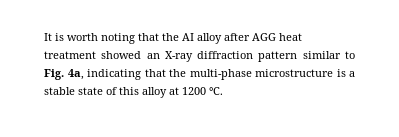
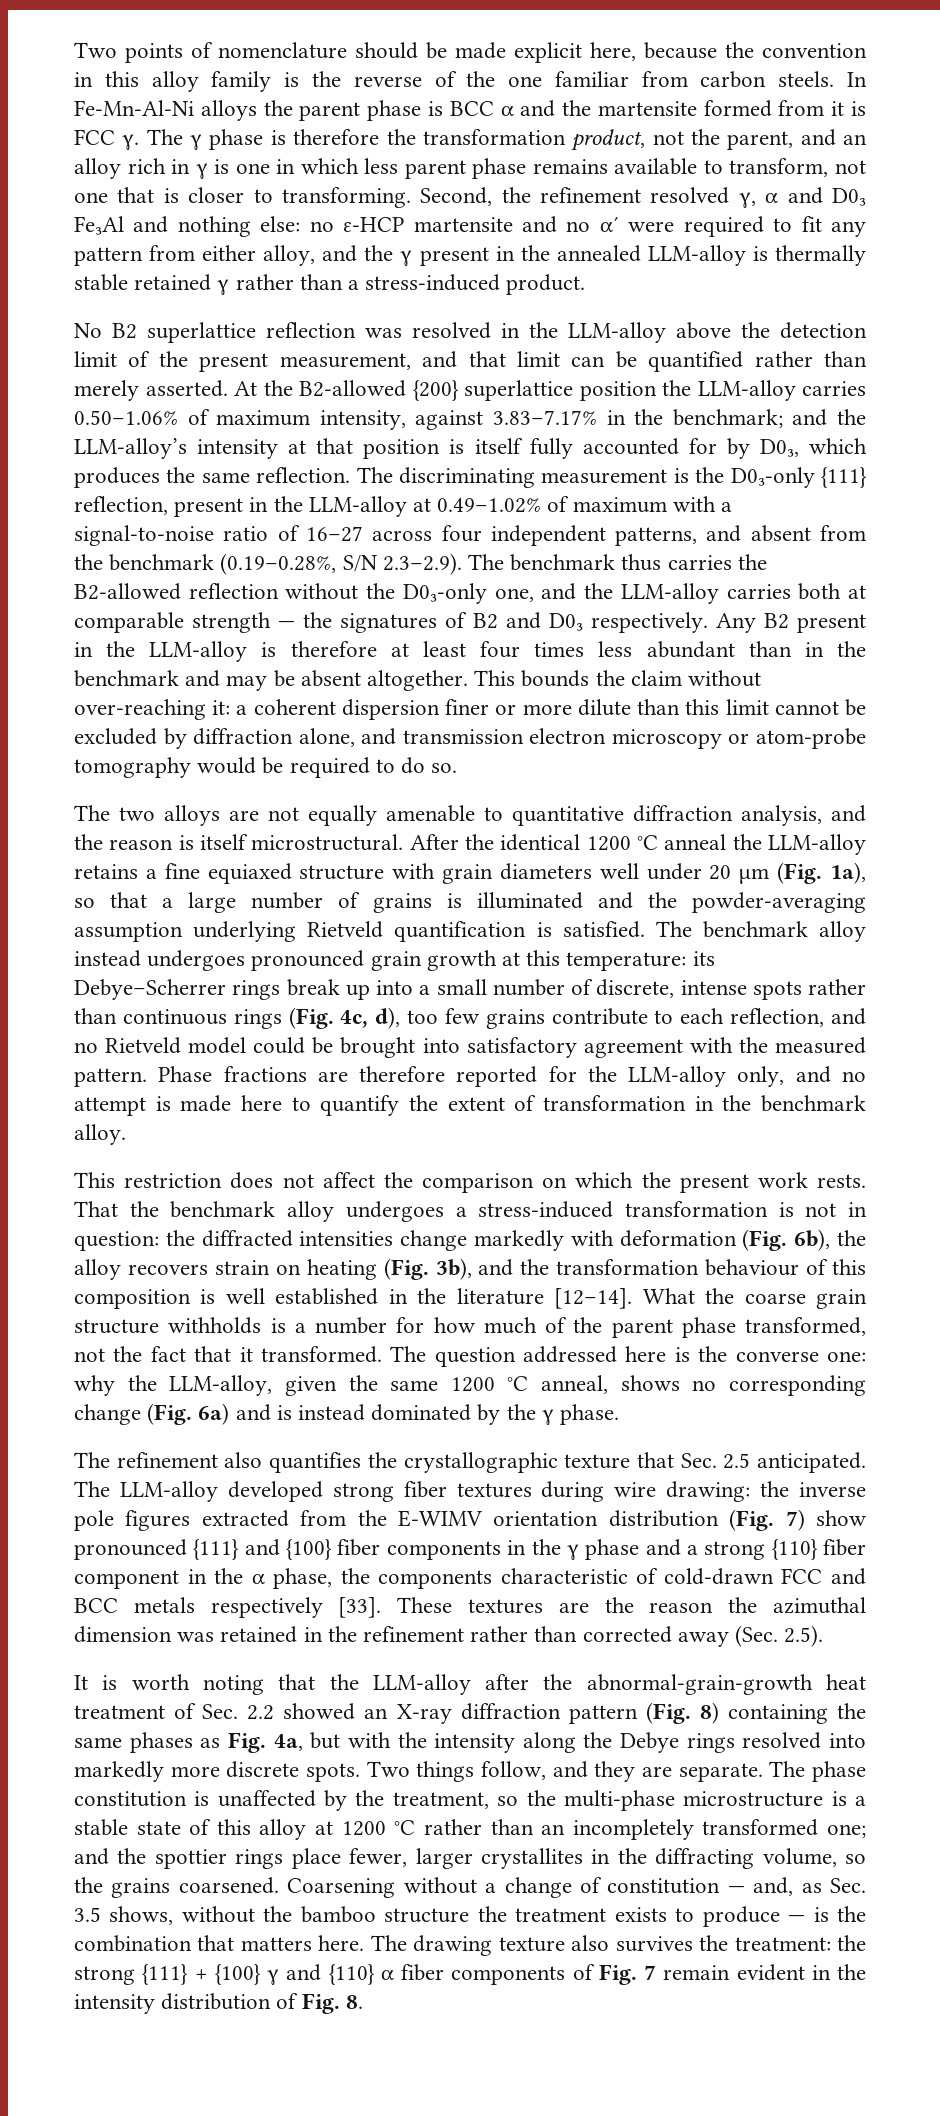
(44, 37) none -> [74,42,867,63] [74,71,868,92] [74,100,867,121] [74,129,868,151] [74,158,866,179] [74,187,866,208] [74,216,867,237] [74,245,867,266] [74,274,586,295] [74,322,867,343] [74,351,867,372] [74,380,866,401] [74,409,867,430] [74,438,867,459] [74,467,867,488] [74,496,733,517] [74,525,866,546] [74,553,767,575] [74,583,867,604] [74,612,866,633] [74,641,867,662] [74,670,762,691] [74,699,867,720] [74,728,866,749] [74,757,458,778] [74,805,866,826] [74,834,867,855] [74,862,866,884] [74,892,866,913] [74,921,866,942] [74,950,715,971] [74,979,866,1000] [74,1007,866,1029] [74,1037,866,1058] [74,1066,866,1087] [74,1095,866,1116] [74,1124,126,1145] [74,1172,866,1193] [74,1201,868,1222] [74,1229,866,1251] [74,1258,866,1280] [74,1288,867,1309] [74,1317,866,1338] [74,1346,866,1367] [74,1375,866,1396] [74,1403,620,1425] [74,1452,867,1473] [74,1481,866,1502] [74,1509,867,1531] [74,1539,866,1560] [74,1568,866,1589] [74,1597,866,1618] [74,1625,824,1647] Two points of nomenclature should be made explicit here, because the convention in this alloy family is the reverse of the one familiar from carbon steels. In Fe-Mn-Al-Ni alloys the parent phase is BCC α and the martensite formed from it is FCC γ. The γ phase is therefore the transformation product, not the parent, and an alloy rich in γ is one in which less parent phase remains available to transform, not one that is closer to transforming. Second, the refinement resolved γ, α and D0₃ Fe₃Al and nothing else: no ε-HCP martensite and no α′ were required to fit any pattern from either alloy, and the γ present in the annealed LLM-alloy is thermally stable retained γ rather than a stress-induced product. // No B2 superlattice reflection was resolved in the LLM-alloy above the detection limit of the present measurement, and that limit can be quantified rather than merely asserted. At the B2-allowed {200} superlattice position the LLM-alloy carries 0.50–1.06% of maximum intensity, against 3.83–7.17% in the benchmark; and the LLM-alloy’s intensity at that position is itself fully accounted for by D0₃, which produces the same reflection. The discriminating measurement is the D0₃-only {111} reflection, present in the LLM-alloy at 0.49–1.02% of maximum with a signal-to-noise ratio of 16–27 across four independent patterns, and absent from the benchmark (0.19–0.28%, S/N 2.3–2.9). The benchmark thus carries the B2-allowed reflection without the D0₃-only one, and the LLM-alloy carries both at comparable strength — the signatures of B2 and D0₃ respectively. Any B2 present in the LLM-alloy is therefore at least four times less abundant than in the benchmark and may be absent altogether. This bounds the claim without over-reaching it: a coherent dispersion finer or more dilute than this limit cannot be excluded by diffraction alone, and transmission electron microscopy or atom-probe tomography would be required to do so. // The two alloys are not equally amenable to quantitative diffraction analysis, and the reason is itself microstructural. After the identical 1200 °C anneal the LLM-alloy retains a fine equiaxed structure with grain diameters well under 20 µm (Fig. 1a), so that a large number of grains is illuminated and the powder-averaging assumption underlying Rietveld quantification is satisfied. The benchmark alloy instead undergoes pronounced grain growth at this temperature: its Debye–Scherrer rings break up into a small number of discrete, intense spots rather than continuous rings (Fig. 4c, d), too few grains contribute to each reflection, and no Rietveld model could be brought into satisfactory agreement with the measured pattern. Phase fractions are therefore reported for the LLM-alloy only, and no attempt is made here to quantify the extent of transformation in the benchmark alloy. // This restriction does not affect the comparison on which the present work rests. That the benchmark alloy undergoes a stress-induced transformation is not in question: the diffracted intensities change markedly with deformation (Fig. 6b), the alloy recovers strain on heating (Fig. 3b), and the transformation behaviour of this composition is well established in the literature [12–14]. What the coarse grain structure withholds is a number for how much of the parent phase transformed, not the fact that it transformed. The question addressed here is the converse one: why the LLM-alloy, given the same 1200 °C anneal, shows no corresponding change (Fig. 6a) and is instead dominated by the γ phase. // The refinement also quantifies the crystallographic texture that Sec. 2.5 anticipated. The LLM-alloy developed strong fiber textures during wire drawing: the inverse pole figures extracted from the E-WIMV orientation distribution (Fig. 7) show pronounced {111} and {100} fiber components in the γ phase and a strong {110} fiber component in the α phase, the components characteristic of cold-drawn FCC and BCC metals respectively [33]. These textures are the reason the azimuthal dimension was retained in the refinement rather than corrected away (Sec. 2.5). //
[182,33,302,44] [44,51,96,59] AI alloy after AGG heat treatment -> [372,1674,866,1695] [74,1703,275,1720] LLM-alloy after the abnormal-grain-growth heat treatment of Sec. 2.2
[302,51,355,59] [44,69,166,80] similar to Fig. 4a, indicating that -> [645,1702,867,1724] [74,1732,866,1753] [74,1761,866,1782] [74,1790,519,1811] (Fig. 8) containing the same phases as Fig. 4a, but with the intensity along the Debye rings resolved into markedly more discrete spots. Two things follow, and they are separate. The phase constitution is unaffected by the treatment, so
[209,87,223,95] °C. -> [394,1819,867,1840] [74,1848,866,1869] [74,1877,866,1898] [74,1906,866,1927] [74,1935,866,1956] [74,1964,866,1985] [74,1993,363,2014] °C rather than an incompletely transformed one; and the spottier rings place fewer, larger crystallites in the diffracting volume, so the grains coarsened. Coarsening without a change of constitution — and, as Sec. 3.5 shows, without the bamboo structure the treatment exists to produce — is the combination that matters here. The drawing texture also survives the treatment: the strong {111} + {100} γ and {110} α fiber components of Fig. 7 remain evident in the intensity distribution of Fig. 8.

